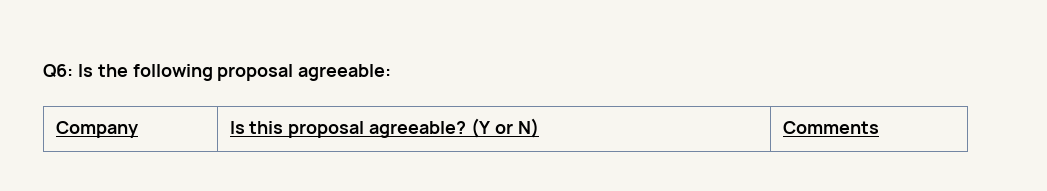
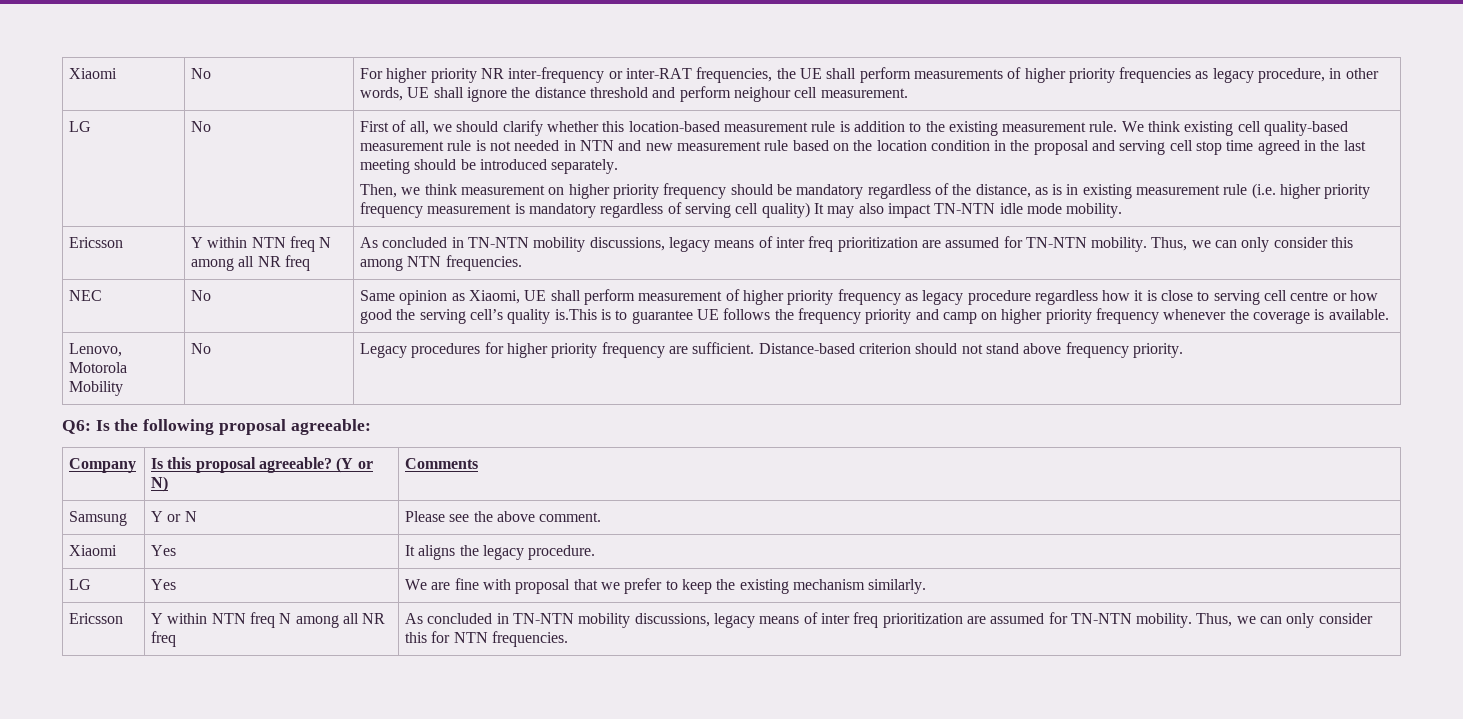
(43, 71) none -> [69,68,118,79] [191,68,212,79] [360,67,1379,83] [360,86,908,102] [69,121,92,132] [191,121,212,132] [360,120,1349,136] [360,140,1366,155] [360,159,619,174] [360,183,1371,199] [360,202,1123,218] [69,237,124,248] [191,236,332,252] [191,255,310,271] [360,236,1354,252] [360,255,522,271] [69,290,103,301] [191,290,212,301] [360,289,1379,305] [360,308,1389,324] [69,343,123,357] [69,362,128,373] [69,381,124,396] [191,343,212,354] [360,342,1183,358] Xiaomi | No | For higher priority NR inter-frequency or inter-RAT frequencies, the UE shall perform measurements of higher priority frequencies as legacy procedure, in other words, UE shall ignore the distance threshold and perform neighour cell measurement. // LG | No | First of all, we should clarify whether this location-based measurement rule is addition to the existing measurement rule. We think existing cell quality-based measurement rule is not needed in NTN and new measurement rule based on the location condition in the proposal and serving cell stop time agreed in the last meeting should be introduced separately. // Then, we think measurement on higher priority frequency should be mandatory regardless of the distance, as is in existing measurement rule (i.e. higher priority frequency measurement is mandatory regardless of serving cell quality) It may also impact TN-NTN idle mode mobility. // Ericsson | Y within NTN freq N among all NR freq | As concluded in TN-NTN mobility discussions, legacy means of inter freq prioritization are assumed for TN-NTN mobility. Thus, we can only consider this among NTN frequencies. // NEC | No | Same opinion as Xiaomi, UE shall perform measurement of higher priority frequency as legacy procedure regardless how it is close to serving cell centre or how good the serving cell’s quality is.This is to guarantee UE follows the frequency priority and camp on higher priority frequency whenever the coverage is available. // Lenovo, Motorola Mobility | No | Legacy procedures for higher priority frequency are sufficient. Distance-based criterion should not stand above frequency priority. //
(879, 127) none -> [69,511,128,526] [151,511,197,522] [405,511,602,522] [69,545,118,556] [151,545,177,556] [405,545,596,560] [69,579,92,590] [151,579,177,590] [405,578,927,594] [69,613,124,624] [151,612,386,628] [151,631,177,647] [405,612,1373,628] [405,631,568,647] // Samsung | Y or N | Please see the above comment. // Xiaomi | Yes | It aligns the legacy procedure. // LG | Yes | We are fine with proposal that we prefer to keep the existing mechanism similarly. // Ericsson | Y within NTN freq N among all NR freq | As concluded in TN-NTN mobility discussions, legacy means of inter freq prioritization are assumed for TN-NTN mobility. Thus, we can only consider this for NTN frequencies.

